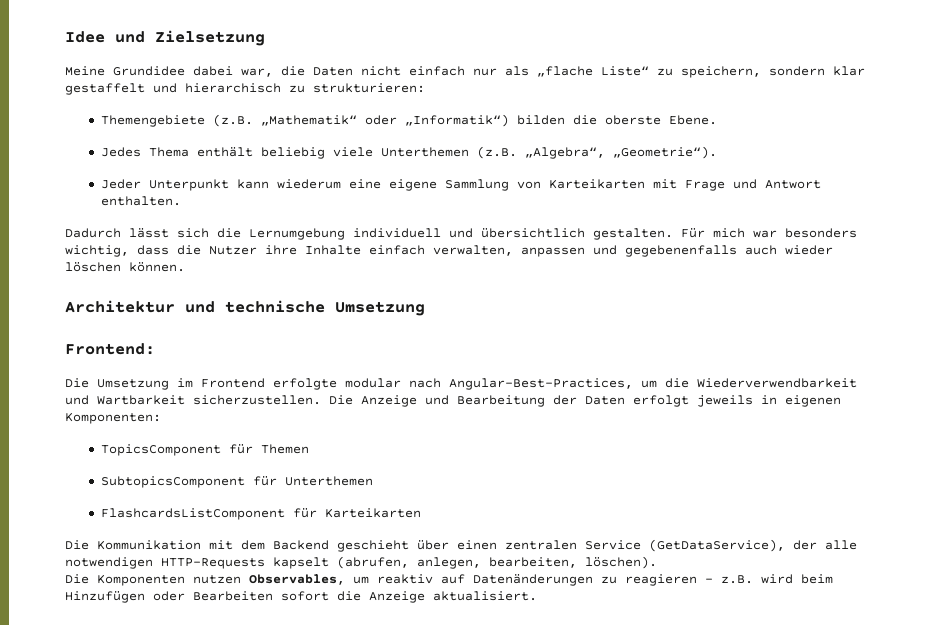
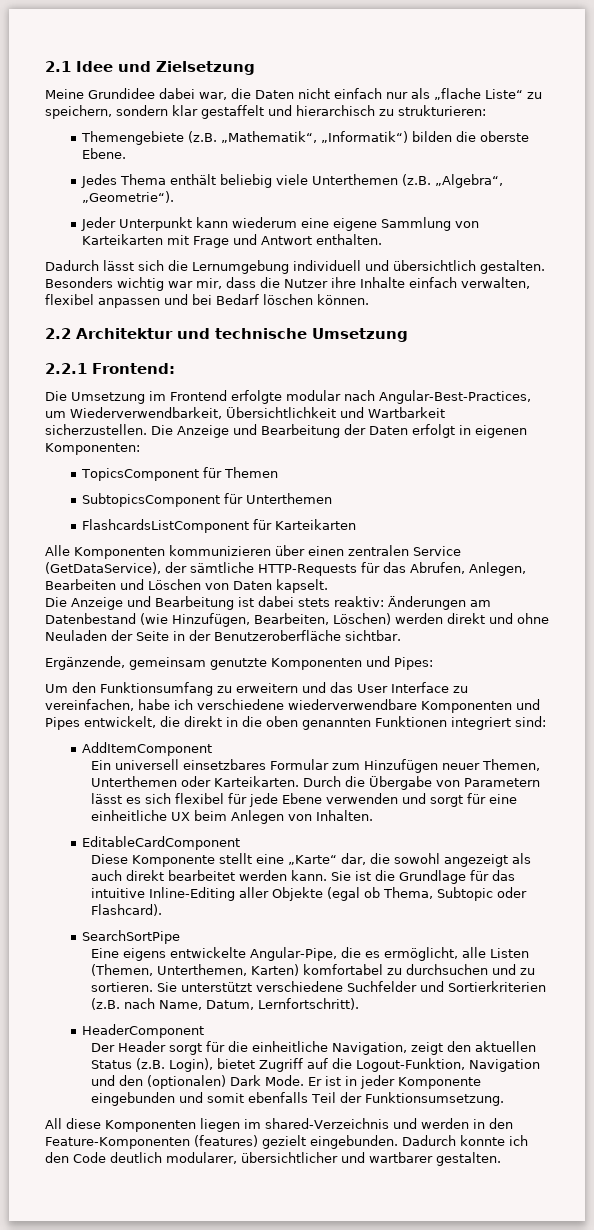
(65, 37) none -> [45,61,71,72] 2.1
[261,115,398,126] „Mathematik“ oder -> [220,131,317,143] „Mathematik“,
[681,228,857,238] [65,245,129,257] Für mich war besonders wichtig, -> [45,277,222,291] Besonders wichtig war mir,
(513, 250) none -> [45,294,94,305] flexibel
[625,245,833,257] gegebenenfalls auch wieder -> [192,294,259,305] bei Bedarf
(185, 267) none -> [45,328,71,339] 2.2
(425, 308) none -> [45,363,87,374] 2.2.1
[665,378,857,388] die Wiederverwendbarkeit -> [70,407,336,419] Wiederverwendbarkeit, Übersichtlichkeit
[697,395,753,407] jeweils -> (455, 431) none
[65,540,409,552] Die Kommunikation mit dem Backend geschieht -> [45,545,271,559] Alle Komponenten kommunizieren
[825,540,857,550] [65,556,657,569] [65,574,833,586] [65,591,537,603] alle notwendigen HTTP-Requests kapselt (abrufen, anlegen, bearbeiten, löschen). // Die Komponenten nutzen Observables, um reaktiv auf Datenänderungen zu reagieren – z.B. wird beim Hinzufügen oder Bearbeiten sofort die Anzeige aktualisiert. -> [190,562,526,576] [45,579,328,593] [45,596,491,610] [45,613,549,627] [45,630,401,641] [45,656,433,670] [45,682,468,696] [45,699,540,713] [45,716,546,730] [81,742,212,756] [91,759,541,773] [91,776,541,790] [91,793,518,807] [91,810,374,824] [81,836,240,850] [91,853,532,867] [91,870,516,884] [91,887,528,901] [91,904,163,916] [81,930,180,944] [91,947,530,961] [91,964,536,976] [91,981,547,992] [91,998,360,1010] [81,1024,204,1038] [91,1041,537,1055] [91,1058,541,1072] [91,1075,482,1089] [91,1092,505,1106] [45,1118,513,1132] [45,1135,528,1149] [45,1152,501,1166] sämtliche HTTP-Requests für das Abrufen, Anlegen, Bearbeiten und Löschen von Daten kapselt. // Die Anzeige und Bearbeitung ist dabei stets reaktiv: Änderungen am Datenbestand (wie Hinzufügen, Bearbeiten, Löschen) werden direkt und ohne Neuladen der Seite in der Benutzeroberfläche sichtbar. // Ergänzende, gemeinsam genutzte Komponenten und Pipes: // Um den Funktionsumfang zu erweitern und das User Interface zu vereinfachen, habe ich verschiedene wiederverwendbare Komponenten und Pipes entwickelt, die direkt in die oben genannten Funktionen integriert sind: // AddItemComponent // Ein universell einsetzbares Formular zum Hinzufügen neuer Themen, Unterthemen oder Karteikarten. Durch die Übergabe von Parametern lässt es sich flexibel für jede Ebene verwenden und sorgt für eine einheitliche UX beim Anlegen von Inhalten. // EditableCardComponent // Diese Komponente stellt eine „Karte“ dar, die sowohl angezeigt als auch direkt bearbeitet werden kann. Sie ist die Grundlage für das intuitive Inline-Editing aller Objekte (egal ob Thema, Subtopic oder Flashcard). // SearchSortPipe // Eine eigens entwickelte Angular-Pipe, die es ermöglicht, alle Listen (Themen, Unterthemen, Karten) komfortabel zu durchsuchen und zu sortieren. Sie unterstützt verschiedene Suchfelder und Sortierkriterien (z.B. nach Name, Datum, Lernfortschritt). // HeaderComponent // Der Header sorgt für die einheitliche Navigation, zeigt den aktuellen Status (z.B. Login), bietet Zugriff auf die Logout-Funktion, Navigation und den (optionalen) Dark Mode. Er ist in jeder Komponente eingebunden und somit ebenfalls Teil der Funktionsumsetzung. // All diese Komponenten liegen im shared-Verzeichnis und werden in den Feature-Komponenten (features) gezielt eingebunden. Dadurch konnte ich den Code deutlich modularer, übersichtlicher und wartbarer gestalten.

